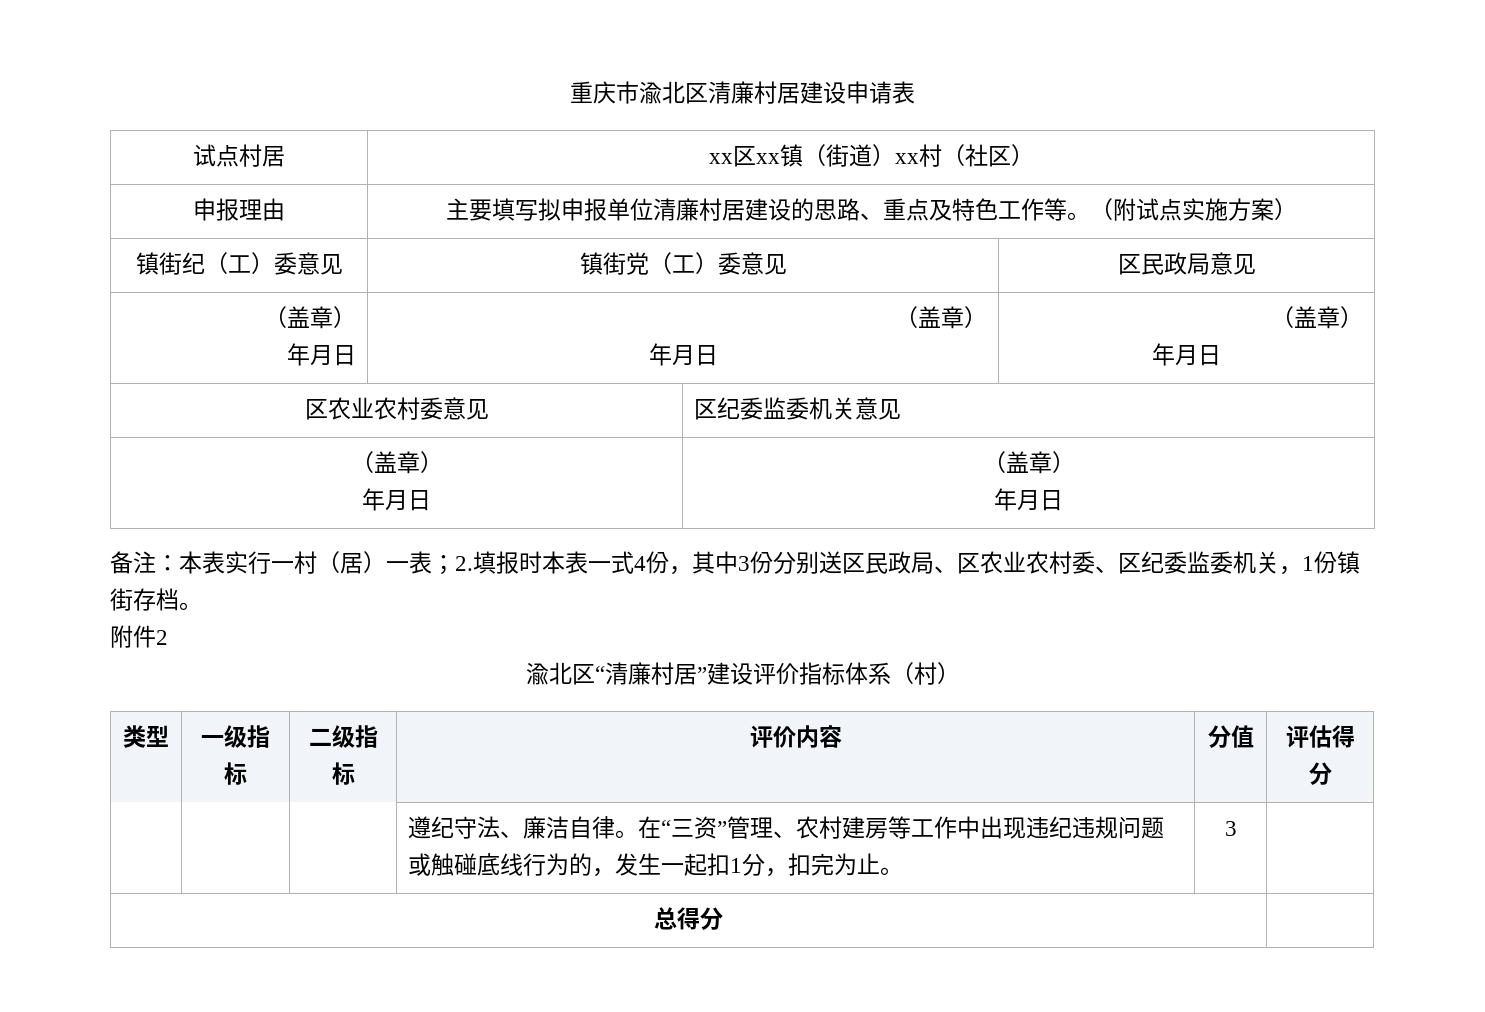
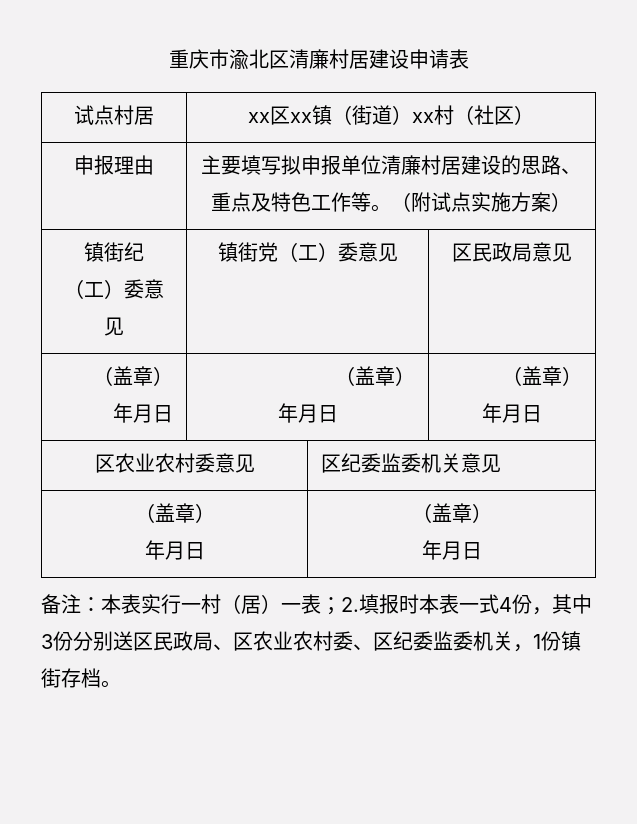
[110,625,168,648] [525,662,960,685] [123,725,169,748] [201,725,270,748] [224,762,247,785] [308,725,378,748] [331,762,355,785] [749,725,842,748] [1207,725,1254,748] [1285,725,1355,748] [1308,762,1332,785] [407,816,1164,839] [407,853,903,877] [1224,821,1237,836] [654,907,723,930] // 附件2 // 渝北区“清廉村居”建设评价指标体系（村） // 类型 | 一级指标 | 二级指标 | 评价内容 | 分值 | 评估得分 // | | | 遵纪守法、廉洁自律。在“三资”管理、农村建房等工作中出现违纪违规问题或触碰底线行为的，发生一起扣1分，扣完为止。 | 3 | // 总得分 | -> (121, 684) none

